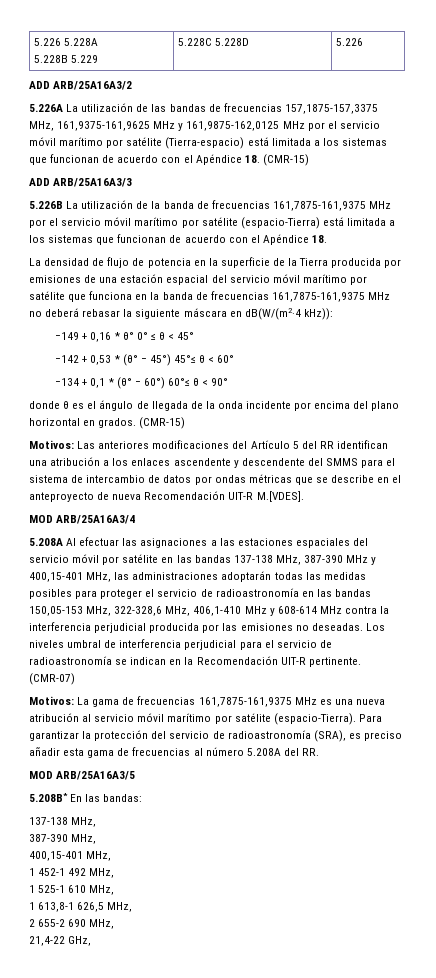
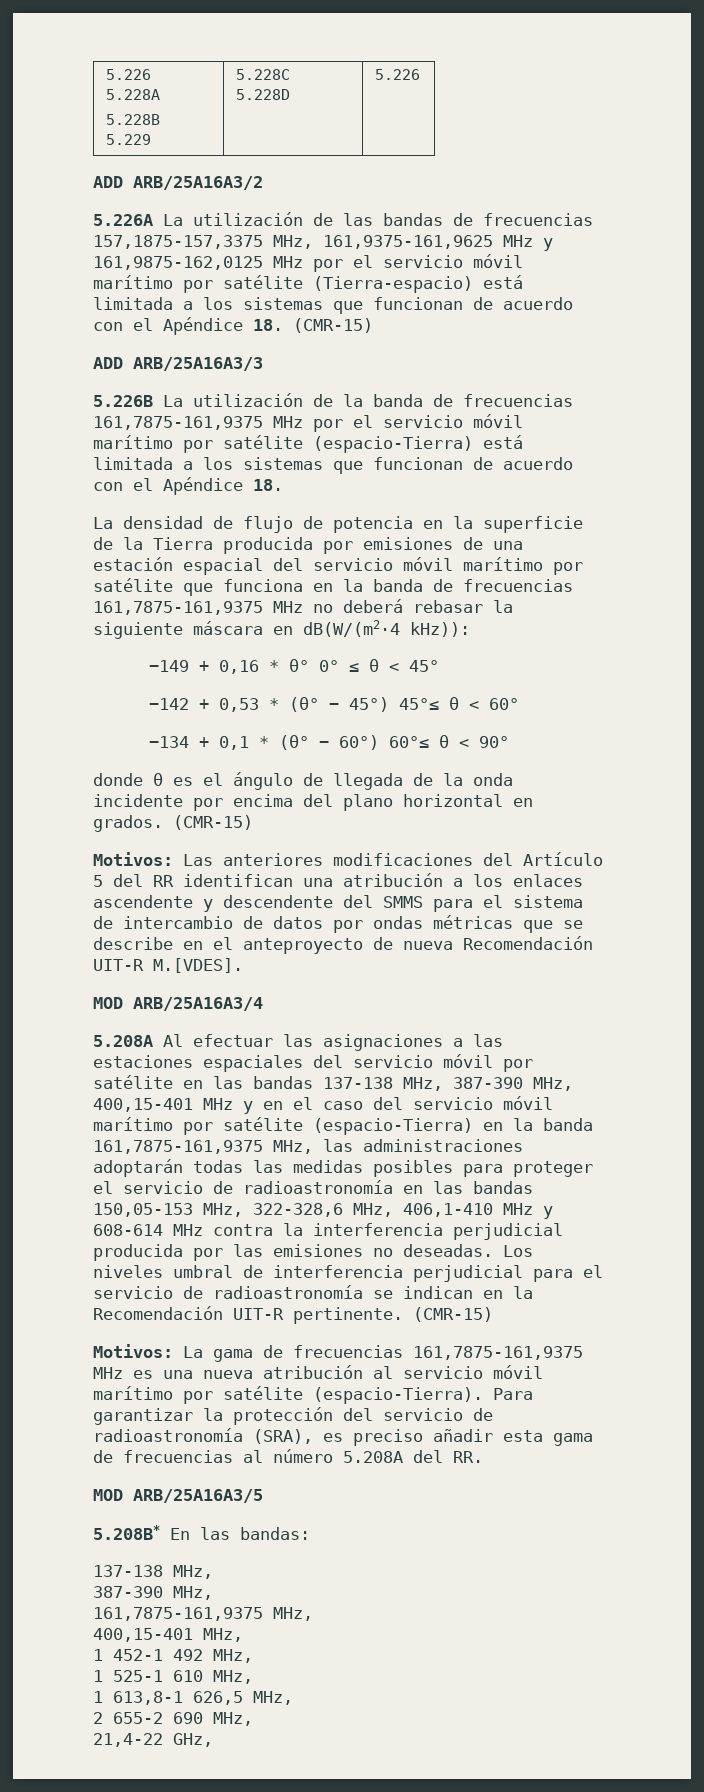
[346,555,377,565] [29,572,83,582] MHz y 400,15-401 -> [533,1077,573,1091] [93,1096,553,1114] [93,1117,593,1135] [93,1140,263,1154] MHz, 400,15-401 MHz y en el caso del servicio móvil marítimo por satélite (espacio-Tierra) en la banda 161,7875-161,9375
[29,673,75,685] (CMR-07) -> [413,1307,493,1322] (CMR-15)
(97, 839) none -> [93,1607,313,1621] // 161,7875-161,9375 MHz,

